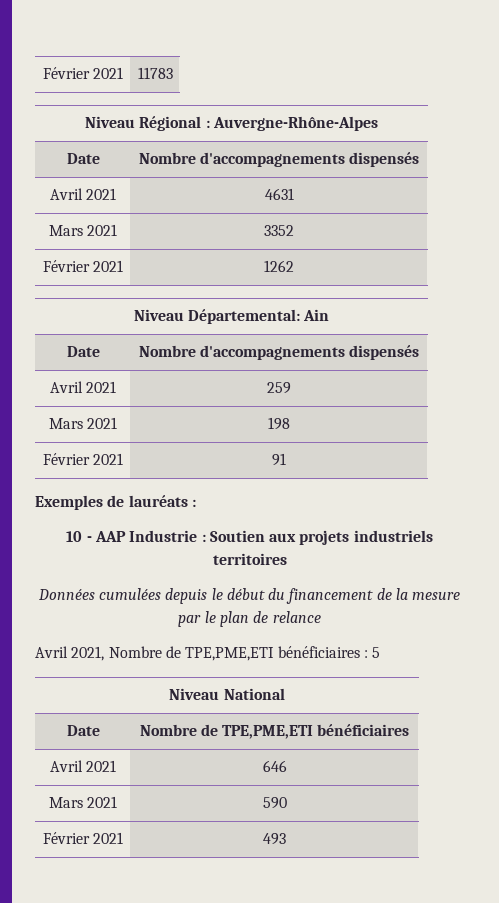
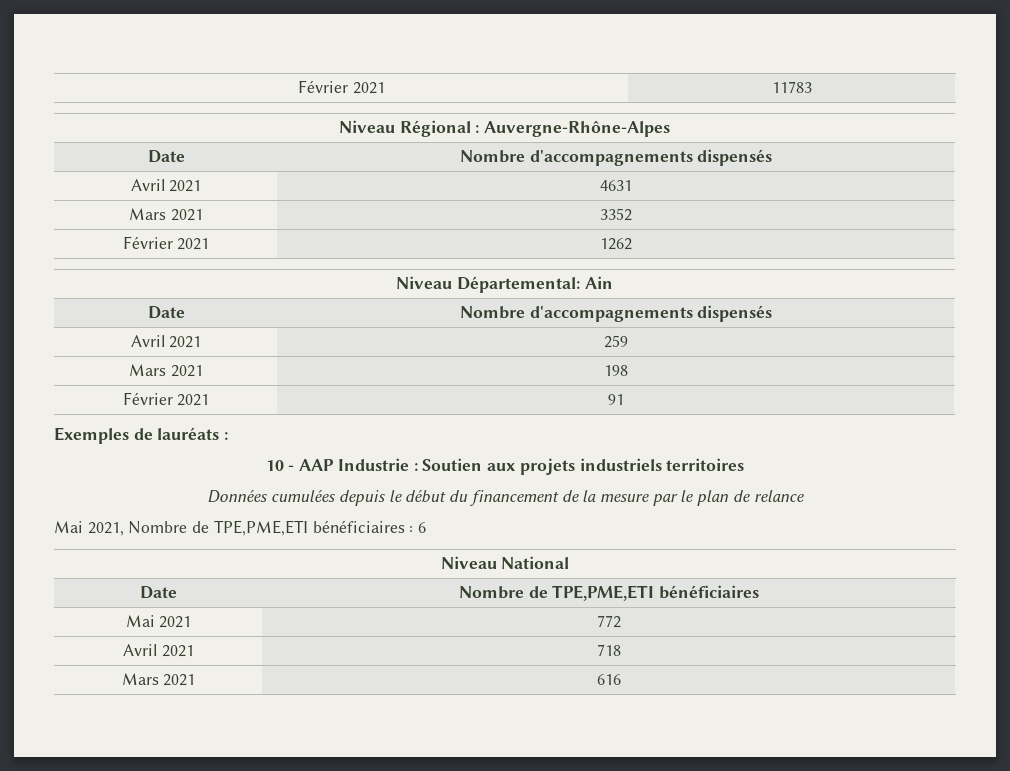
[35,646,68,658] Avril -> [54,521,83,533] Mai
[372,647,381,658] 5 -> [418,522,427,533] 6
[49,760,117,772] [262,760,287,772] [48,796,118,808] [262,797,287,809] [42,832,124,844] [263,833,286,845] // Avril 2021 | 646 // Mars 2021 | 590 // Février 2021 | 493 -> [125,615,192,628] [597,615,621,628] [123,644,194,657] [597,644,621,656] [121,673,196,686] [597,674,621,685] // Mai 2021 | 772 // Avril 2021 | 718 // Mars 2021 | 616

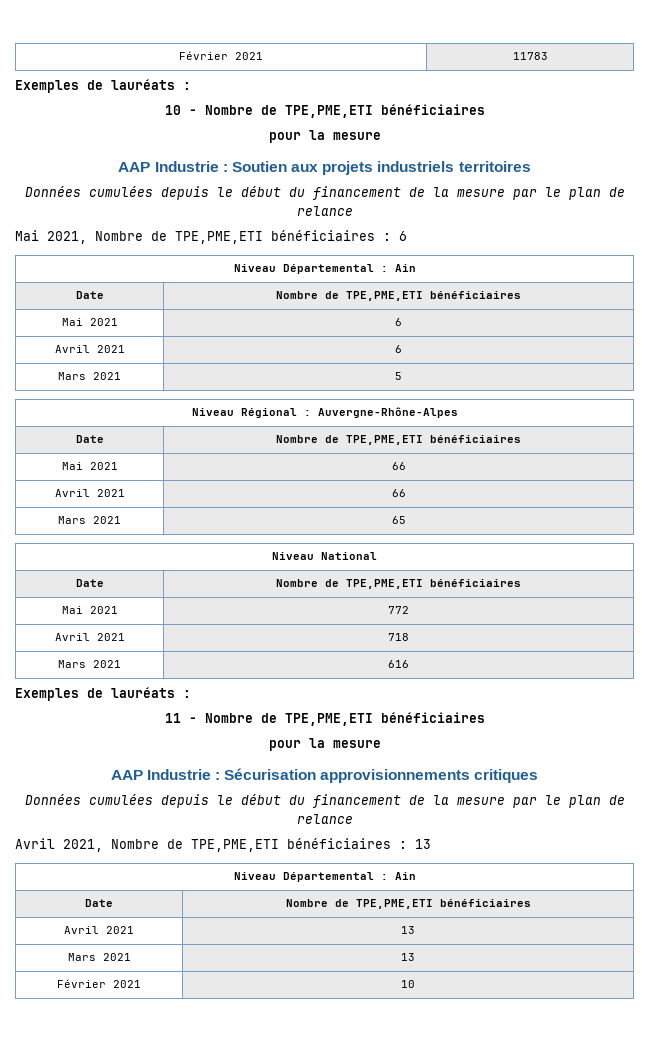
[338,120,671,137] [147,150,185,163] [459,149,773,166] [130,179,202,192] [600,180,632,191] [129,208,203,221] [600,208,632,221] [122,236,210,250] [600,238,632,250] [396,276,613,293] [147,306,185,319] [459,305,773,322] [130,335,202,348] [604,335,628,348] [129,364,203,377] [604,365,628,376] [122,392,210,406] [608,394,624,405] // Niveau Régional : Auvergne-Rhône-Alpes // Date | Nombre d'accompagnements dispensés // Avril 2021 | 4631 // Mars 2021 | 3352 // Février 2021 | 1262 // Niveau Départemental: Ain // Date | Nombre d'accompagnements dispensés // Avril 2021 | 259 // Mars 2021 | 198 // Février 2021 | 91 -> (548, 56) none
(295, 468) none -> [204,104,485,118] [268,130,381,143] Nombre de TPE,PME,ETI bénéficiaires // pour la mesure //
(427, 527) none -> [233,264,416,274] [75,291,104,299] [276,291,521,301] [61,318,118,326] [395,318,402,326] [54,345,125,353] [395,345,402,353] [58,372,121,380] [395,372,402,380] [191,407,458,418] [75,435,104,443] [276,435,521,445] [61,462,118,470] [391,462,406,470] [54,489,125,497] [391,489,406,497] [58,516,121,524] [391,516,406,524] // Niveau Départemental : Ain // Date | Nombre de TPE,PME,ETI bénéficiaires // Mai 2021 | 6 // Avril 2021 | 6 // Mars 2021 | 5 // Niveau Régional : Auvergne-Rhône-Alpes // Date | Nombre de TPE,PME,ETI bénéficiaires // Mai 2021 | 66 // Avril 2021 | 66 // Mars 2021 | 65
(621, 679) none -> [15,687,191,701] [164,712,485,726] [268,738,381,751] [110,768,539,783] [24,794,625,808] [296,814,353,824] [15,838,431,852] [233,872,416,882] [85,899,113,907] [285,899,531,909] [64,926,134,934] [401,926,415,934] [67,953,131,961] [401,953,415,961] [57,979,141,988] [401,980,415,988] // Exemples de lauréats : // 11 - Nombre de TPE,PME,ETI bénéficiaires // pour la mesure // AAP Industrie : Sécurisation approvisionnements critiques // Données cumulées depuis le début du financement de la mesure par le plan de relance // Avril 2021, Nombre de TPE,PME,ETI bénéficiaires : 13 // Niveau Départemental : Ain // Date | Nombre de TPE,PME,ETI bénéficiaires // Avril 2021 | 13 // Mars 2021 | 13 // Février 2021 | 10

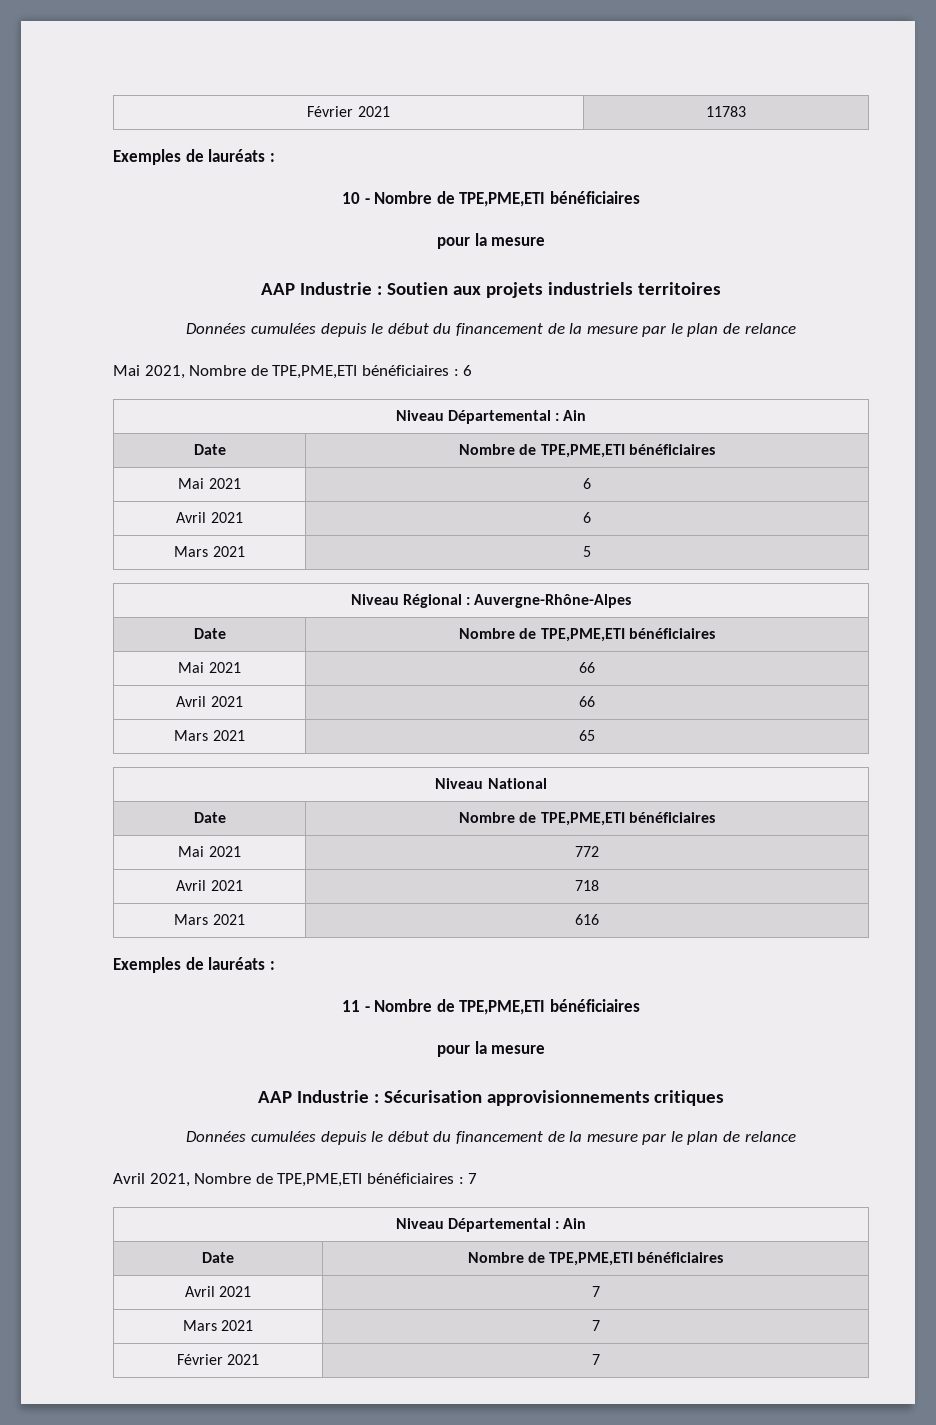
[415,839,431,849] 13 -> [468,1173,478,1184] 7
[401,926,415,934] [67,953,131,961] [401,953,415,961] [57,979,141,988] [401,980,415,988] 13 // Mars 2021 | 13 // Février 2021 | 10 -> [591,1286,600,1297] [182,1320,254,1331] [591,1320,600,1331] [176,1354,260,1365] [591,1354,600,1365] 7 // Mars 2021 | 7 // Février 2021 | 7

